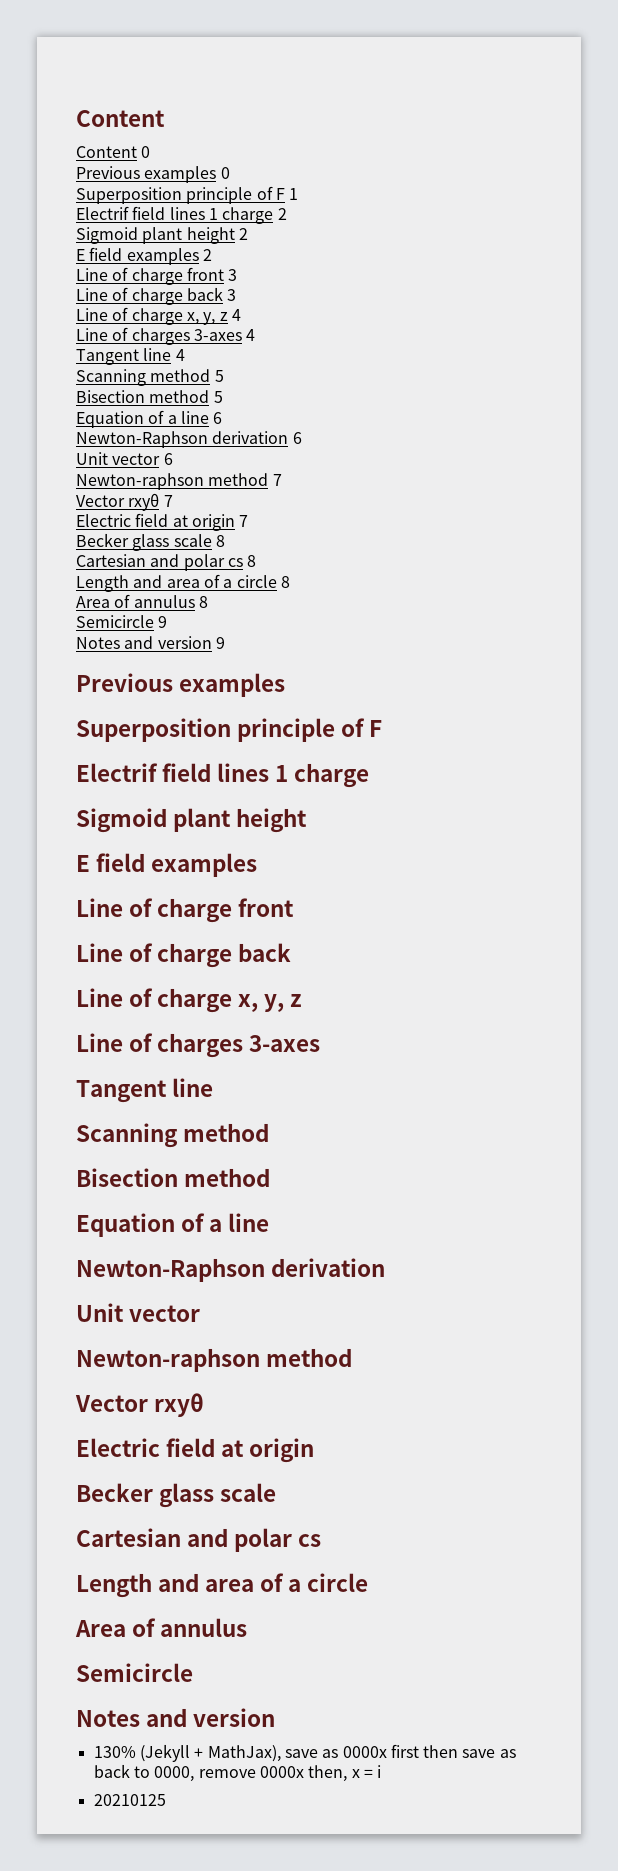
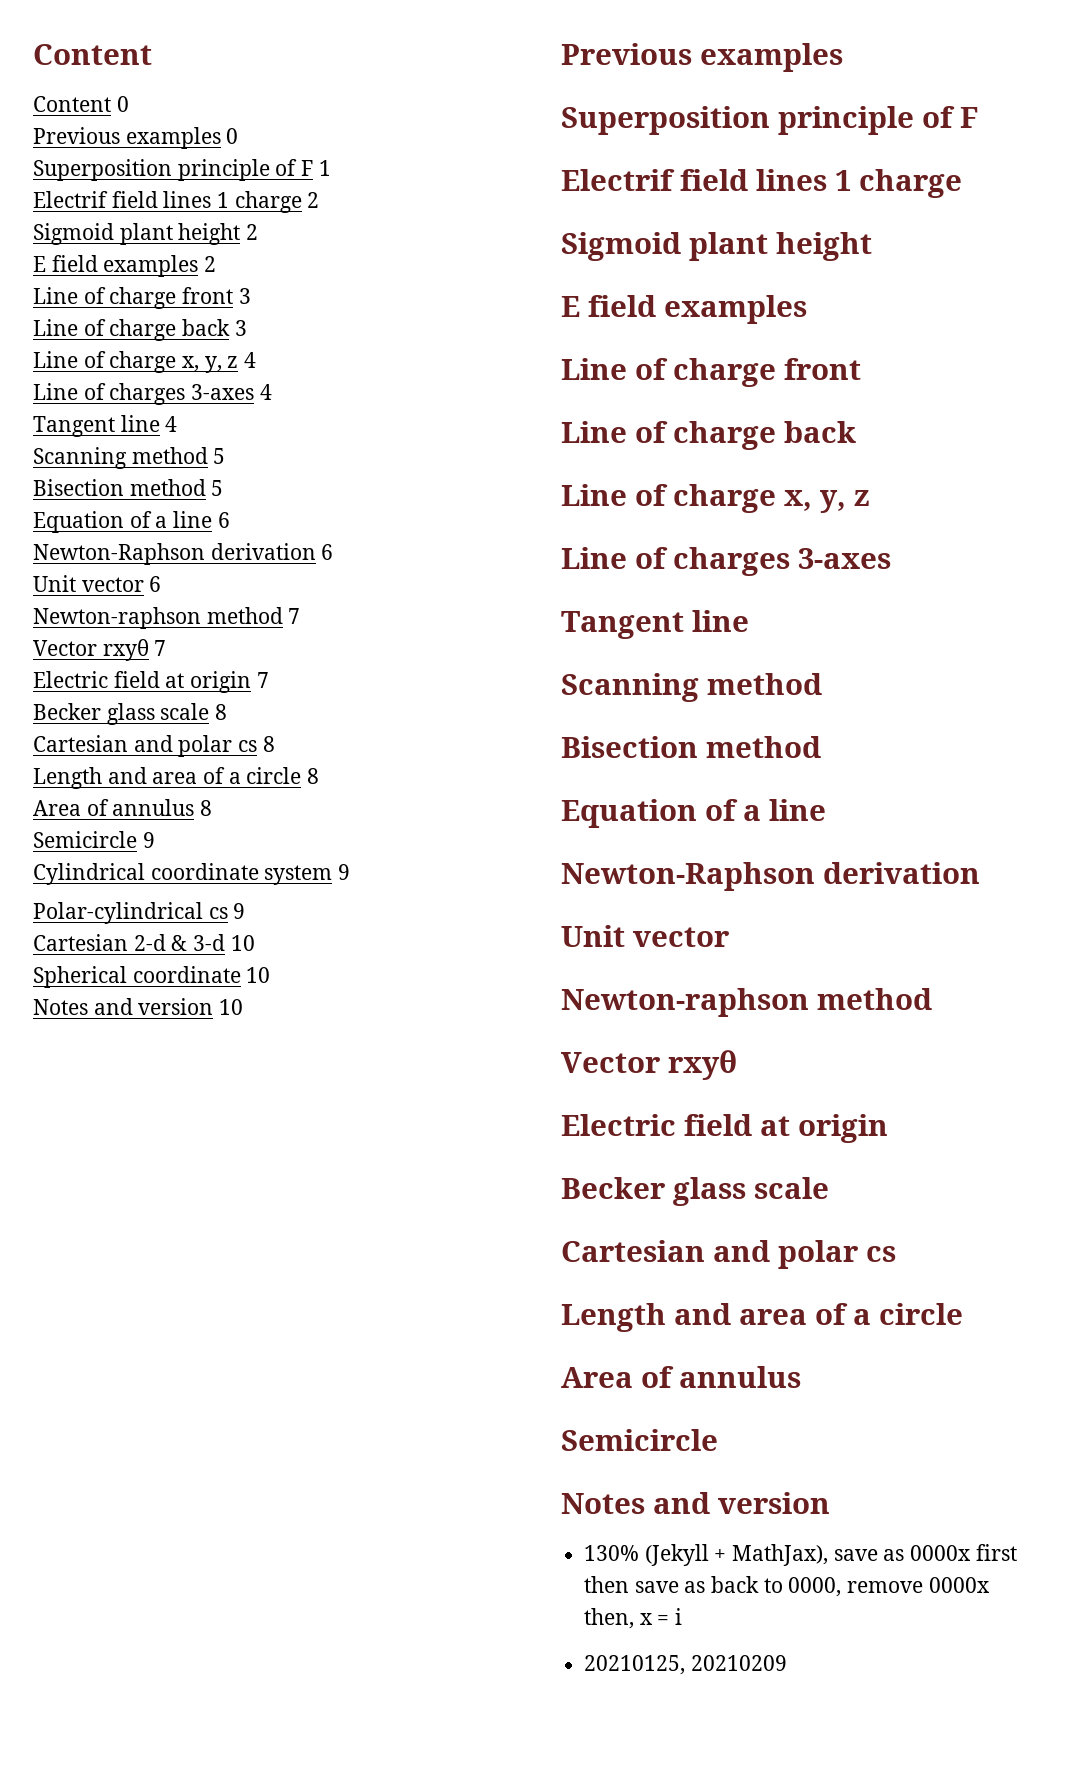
[76,636,225,649] // Notes and version 9 -> [33,863,351,885] [33,902,246,924] [33,934,255,951] [33,966,271,988] [33,998,244,1015] // Cylindrical coordinate system 9 // Polar-cylindrical cs 9 // Cartesian 2-d & 3-d 10 // Spherical coordinate 10 // Notes and version 10
[93,1794,166,1806] 20210125 -> [584,1655,787,1675] 20210125, 20210209

